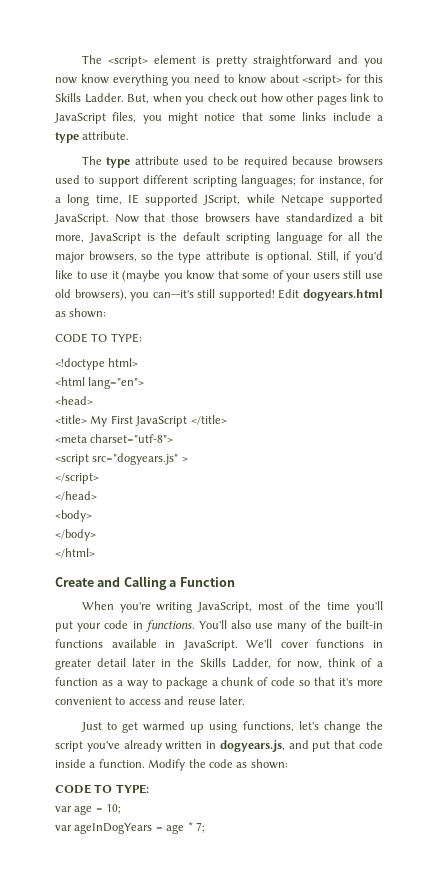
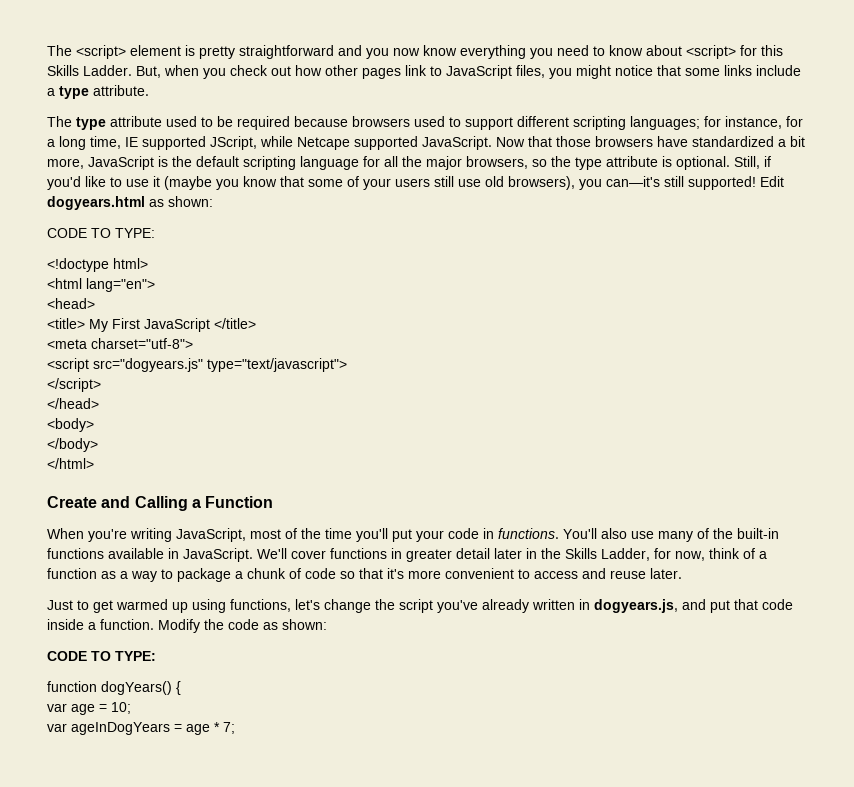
[181,457,188,462] > -> [207,358,347,372] type="text/javascript">
(149, 789) none -> [47,681,181,695] // function dogYears() {

